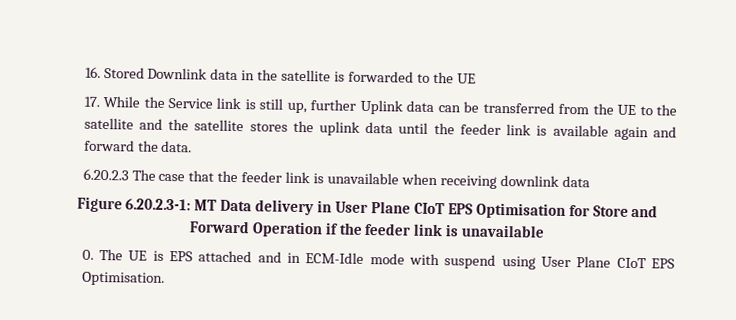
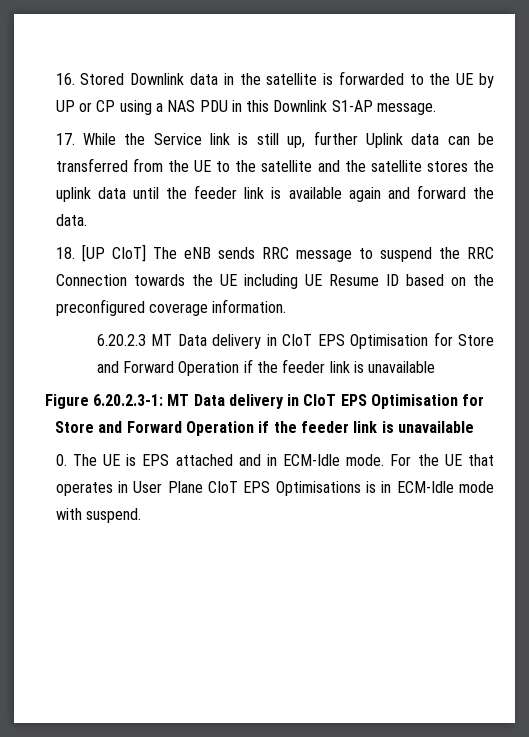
(476, 78) none -> [479,73,495,88] [55,100,437,115] by UP or CP using a NAS PDU in this Downlink S1-AP message.
[82,168,590,189] 6.20.2.3 The case that the feeder link is unavailable when receiving downlink data -> [55,244,495,262] [55,274,494,289] [55,299,287,316] [96,332,495,349] [96,359,436,376] 18. [UP CIoT] The eNB sends RRC message to suspend the RRC Connection towards the UE including UE Resume ID based on the preconfigured coverage information. // 6.20.2.3 MT Data delivery in CIoT EPS Optimisation for Store and Forward Operation if the feeder link is unavailable
[335,201,411,214] User Plane -> (300, 400) none
[369,253,675,270] [81,271,165,286] mode with suspend using User Plane CIoT EPS Optimisation. -> [346,454,494,466] [55,481,495,496] [55,508,141,523] mode. For the UE that operates in User Plane CIoT EPS Optimisations is in ECM-Idle mode with suspend.

